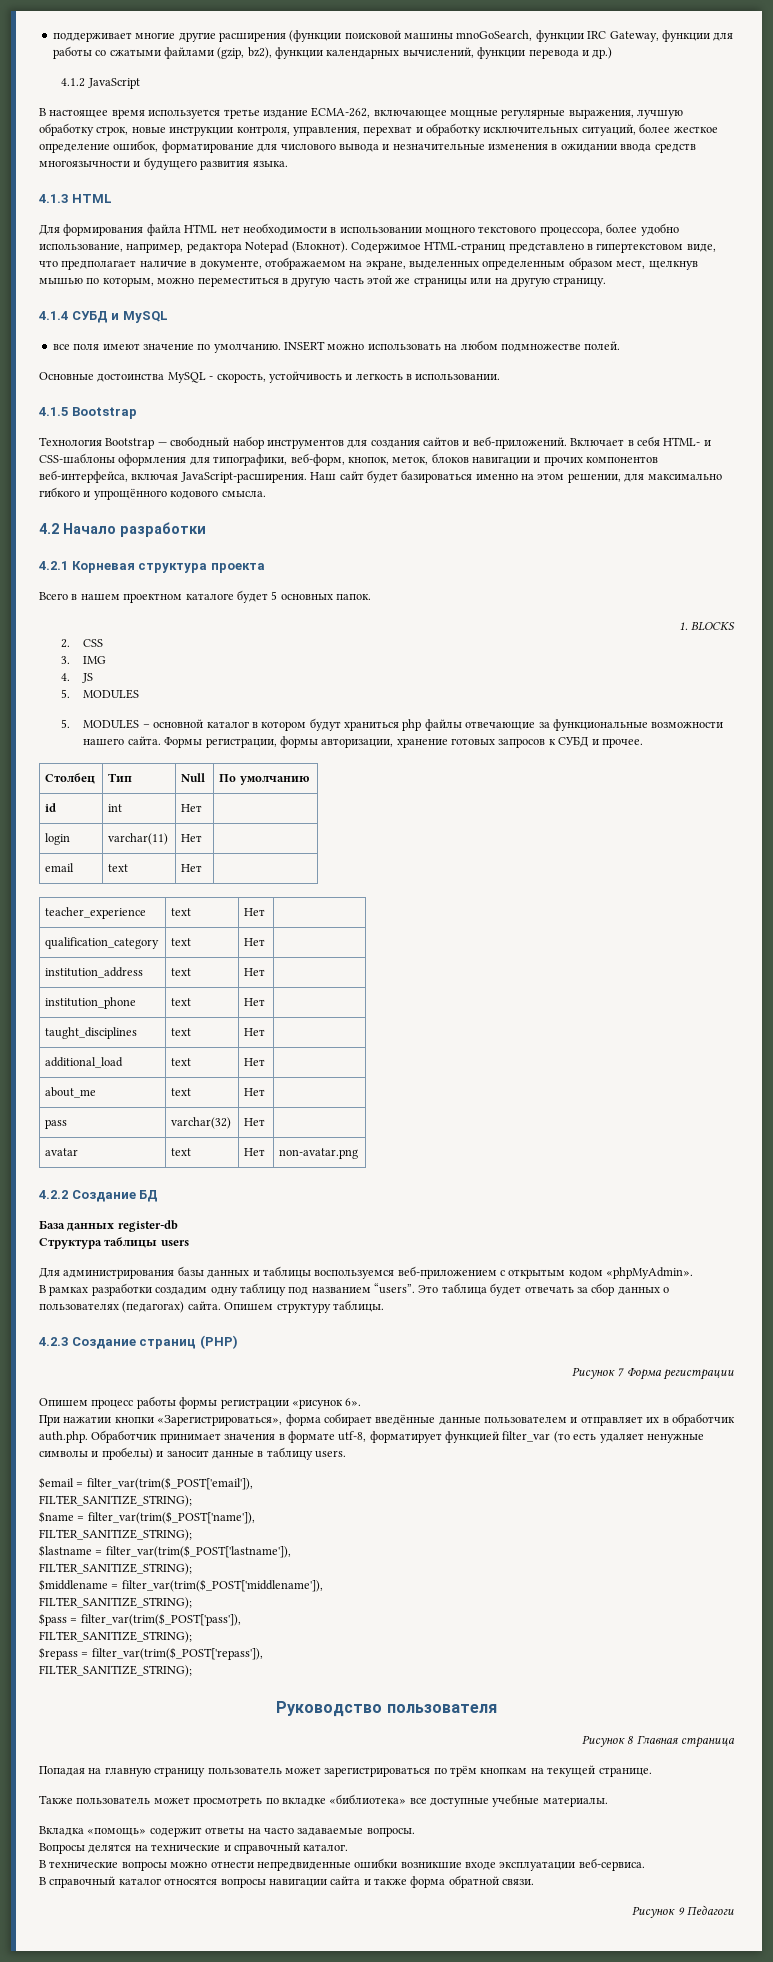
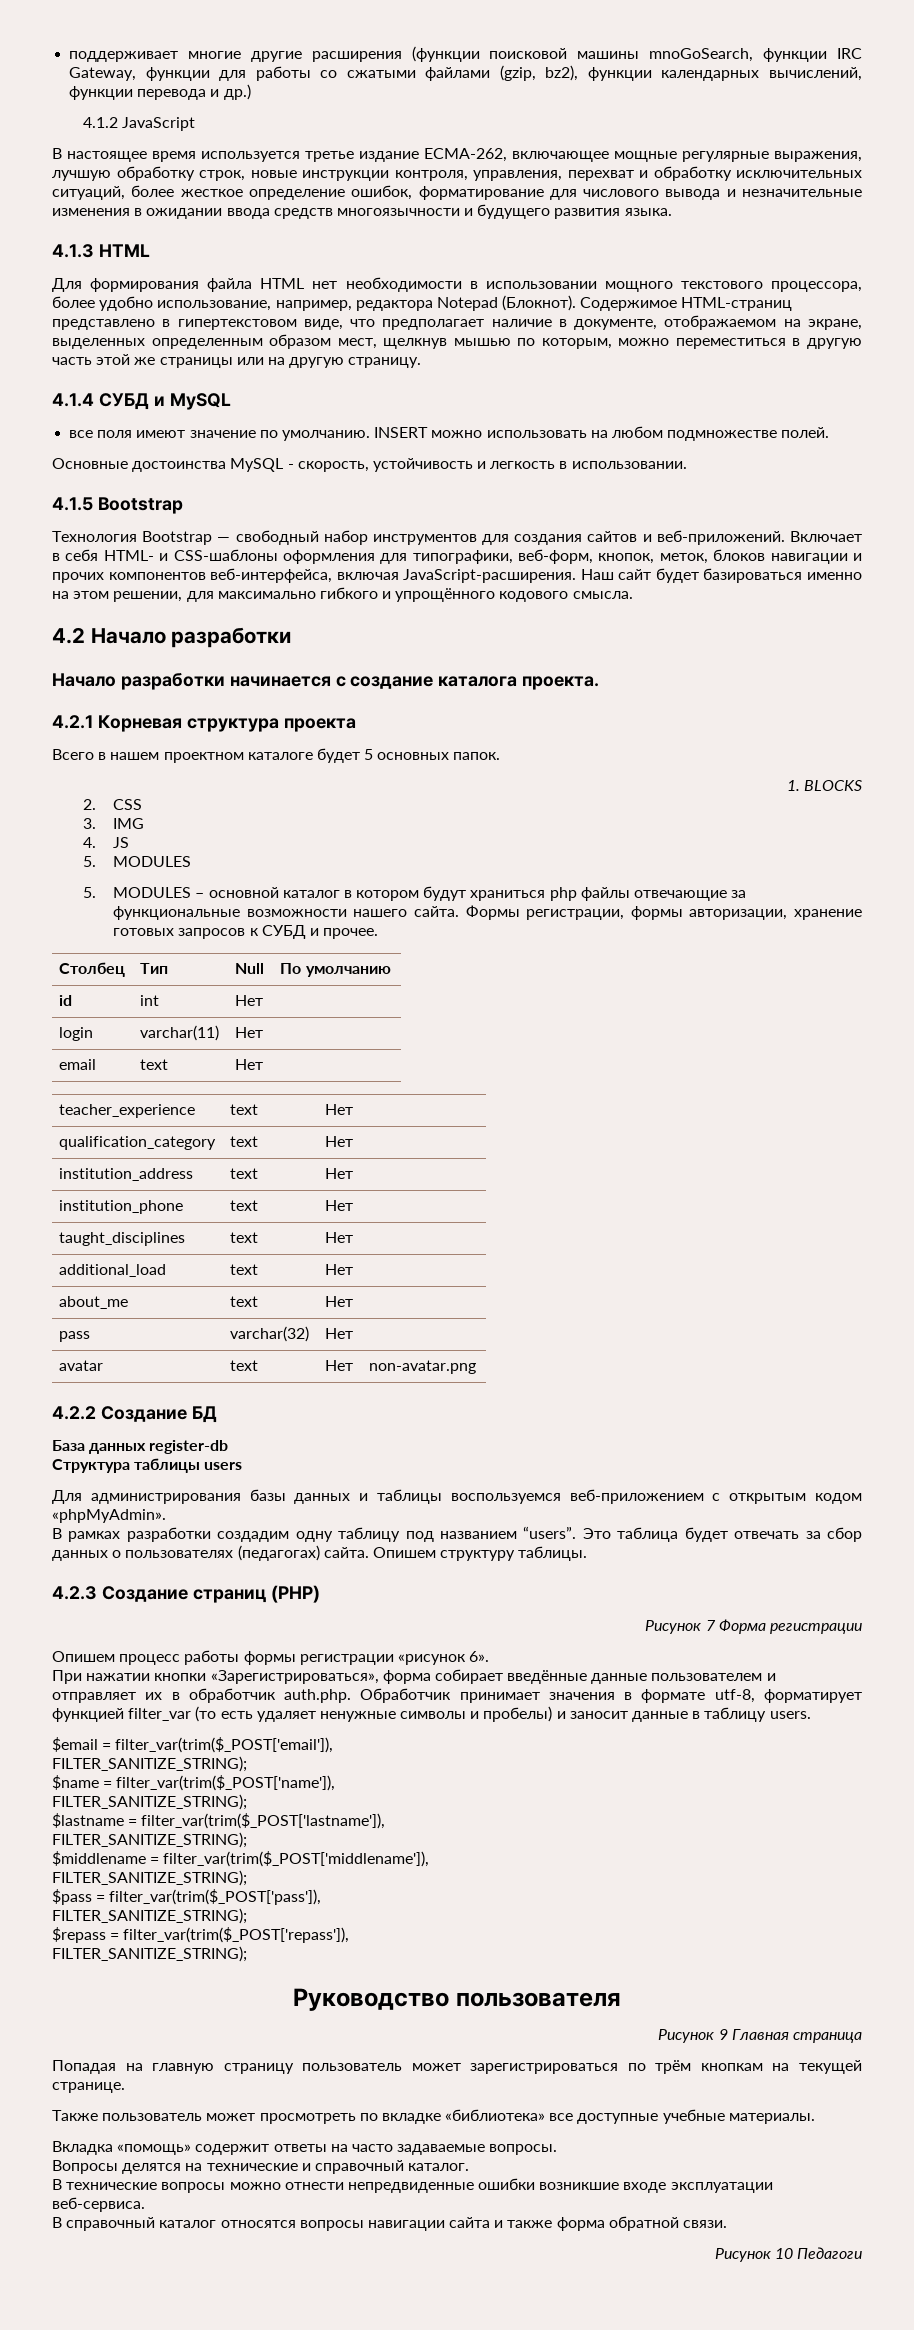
(206, 529) none -> [52,672,600,690] // Начало разработки начинается с создание каталога проекта.
[627,1736,635,1744] 8 -> [718,2029,728,2040] 9
[677,1907,685,1915] 9 -> [774,2248,793,2259] 10

